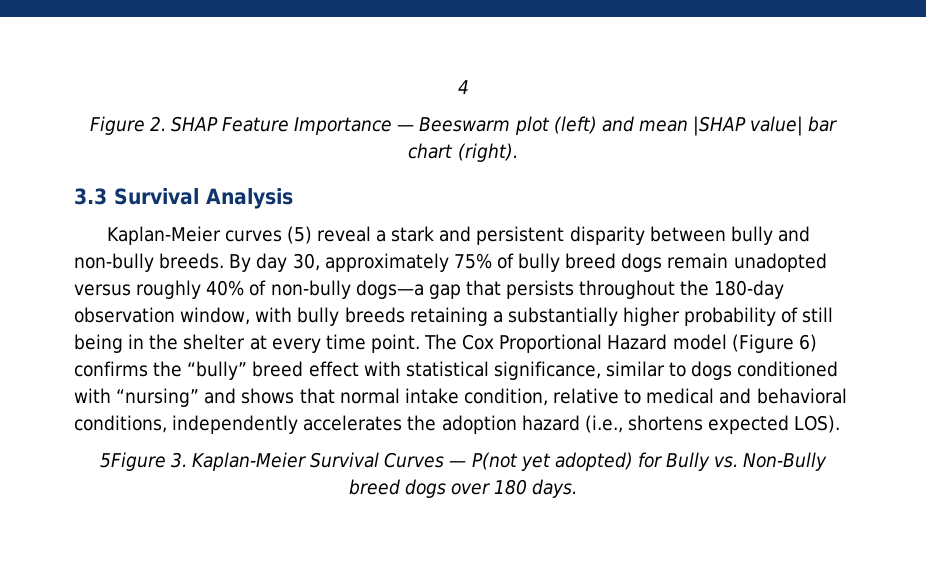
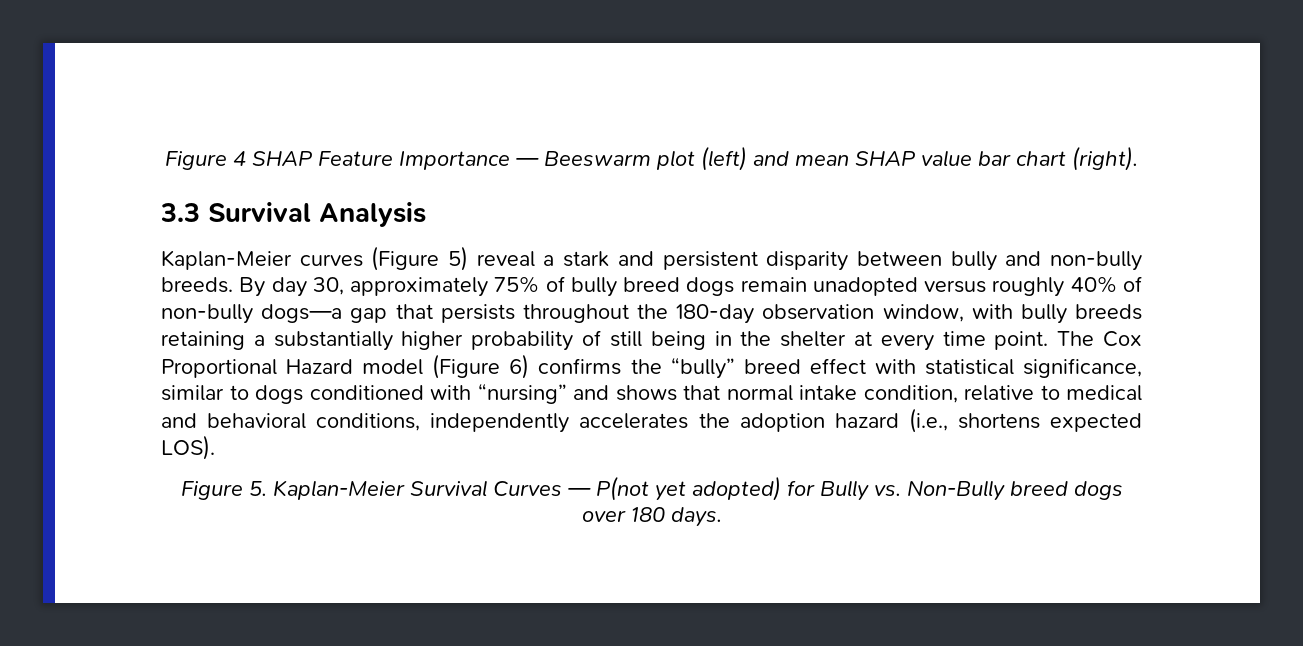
(457, 87) none -> [165,151,227,170] Figure
[89,116,166,135] // Figure 2. -> (246, 158) none
[693,116,804,136] |SHAP value| -> [855,150,972,167] SHAP value
[286,226,312,244] (5) -> [371,246,469,271] (Figure 5)
[99,452,187,471] 5Figure 3. -> [180,481,267,500] Figure 5.

